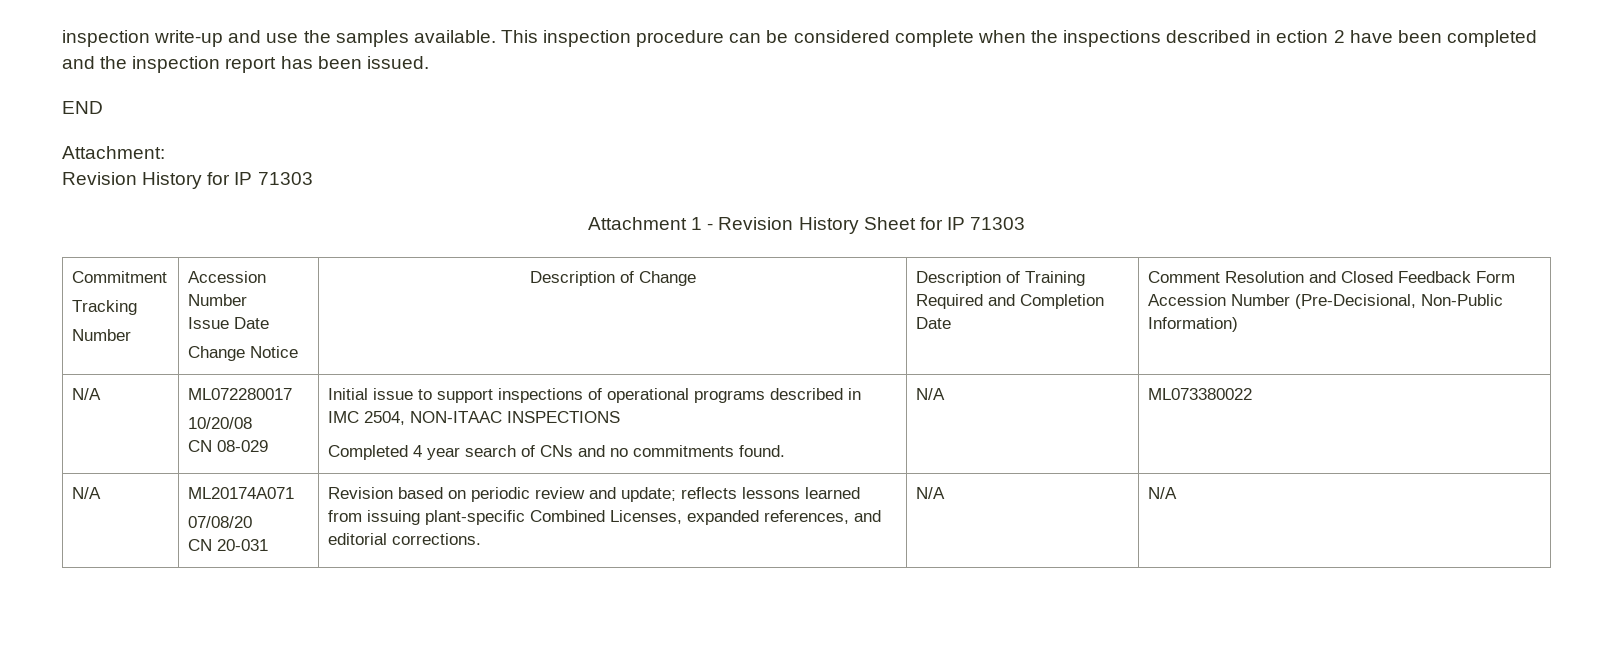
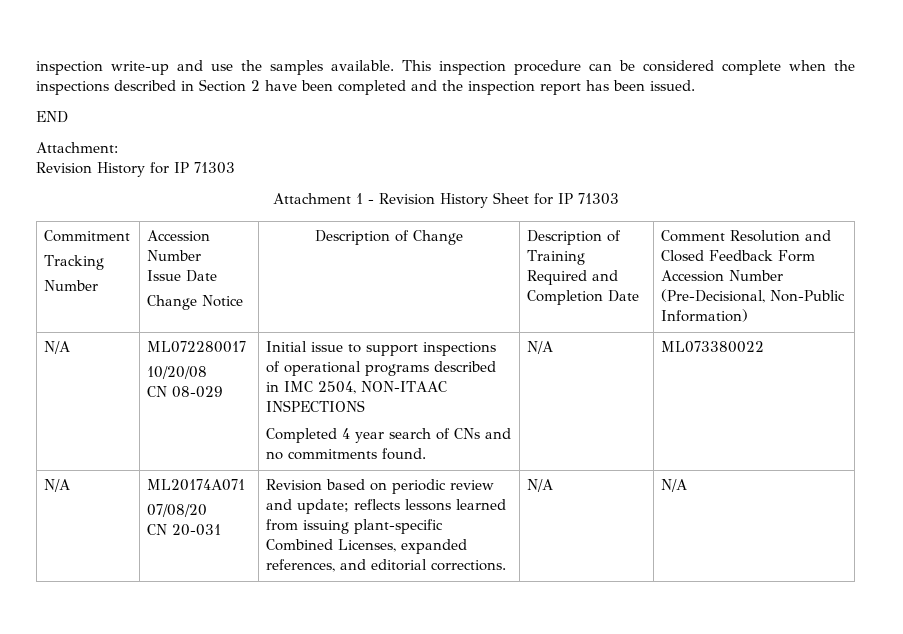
[1276,30,1329,43] ection -> [199,79,246,92] Section

